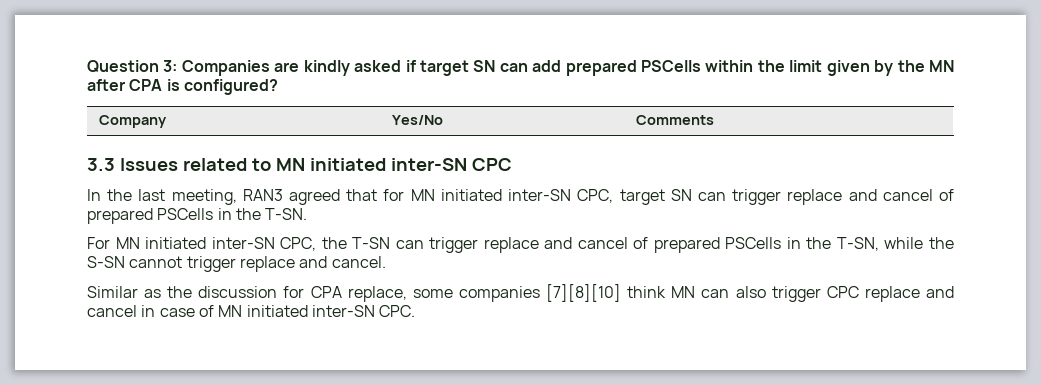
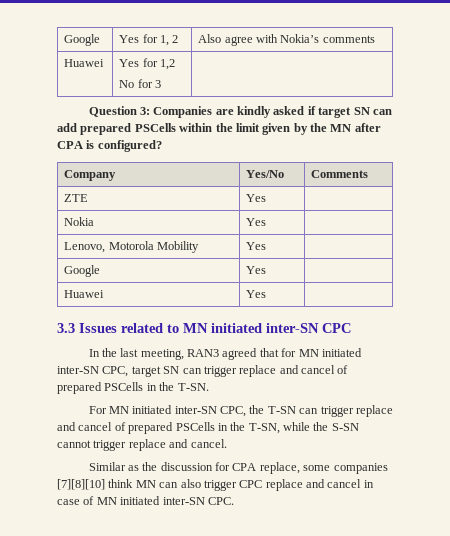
(87, 66) none -> [64,34,101,46] [119,34,179,46] [198,34,375,46] [64,59,105,67] [119,58,176,70] [119,79,162,88] Google | Yes for 1, 2 | Also agree with Nokia’s comments // Huawei | Yes for 1,2 // No for 3 | //
(715, 120) none -> [64,194,89,202] [246,194,267,202] [64,217,95,226] [246,218,267,226] [64,241,200,253] [246,242,267,250] [64,265,101,277] [246,266,267,274] [64,290,105,298] [246,290,267,298] // ZTE | Yes | // Nokia | Yes | // Lenovo, Motorola Mobility | Yes | // Google | Yes | // Huawei | Yes |

